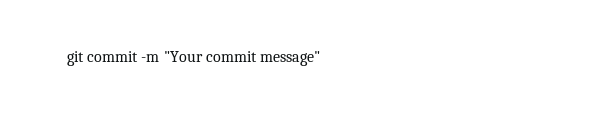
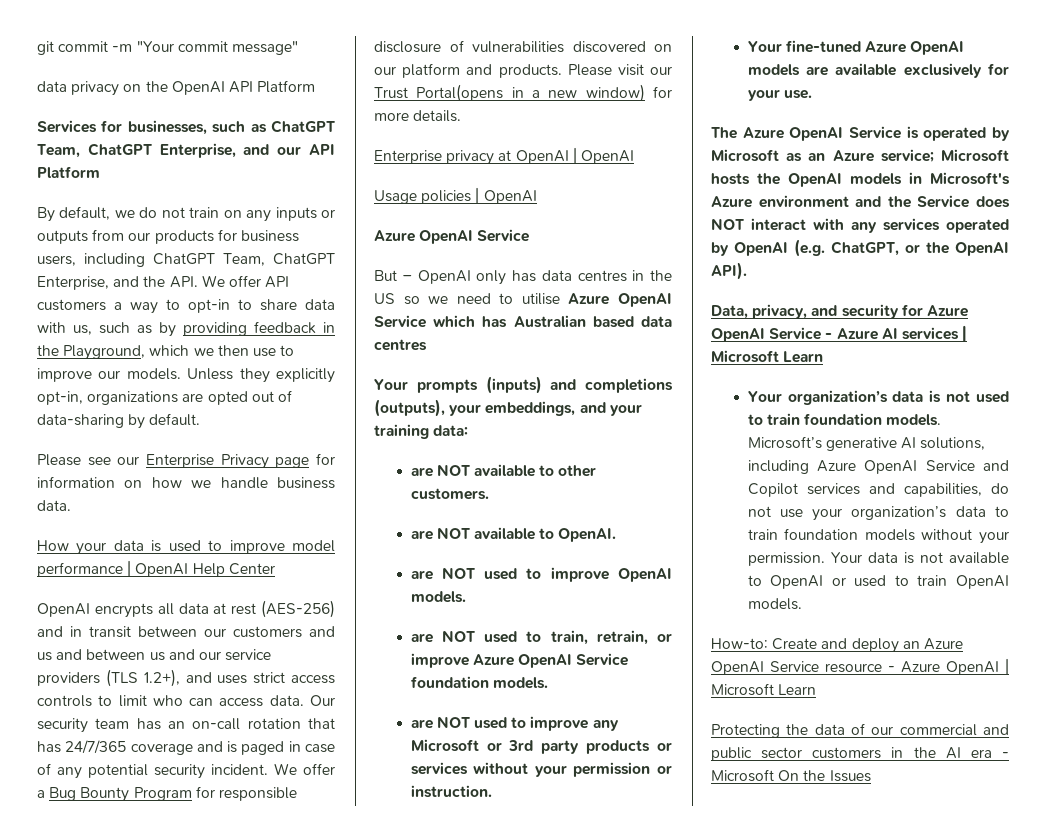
(320, 58) none -> [37,80,316,96] [37,120,335,135] [37,143,336,158] [37,166,100,178] [37,206,336,222] [37,229,299,244] [37,253,335,267] [37,275,290,290] [37,299,335,314] [37,321,335,337] [37,345,295,360] [37,368,335,383] [37,390,292,405] [37,413,201,429] [37,453,335,469] [37,476,335,489] [37,500,71,511] [37,540,335,555] [37,560,275,577] [37,600,335,618] [37,626,335,638] [37,649,272,661] [37,669,335,687] [37,695,335,707] [37,718,335,733] [37,740,335,755] [37,763,335,779] [37,786,297,802] [374,40,672,53] [374,63,672,78] [374,84,672,102] [374,110,462,122] [374,147,634,165] [374,187,537,204] [374,229,530,244] [374,270,672,285] [374,293,672,307] [374,315,672,328] [374,339,427,351] [374,376,673,394] [374,399,642,417] [374,424,469,439] [410,464,597,477] [410,488,489,500] [410,527,617,542] [410,567,672,582] [410,591,466,603] [410,630,672,645] [410,653,629,668] [410,676,548,689] [410,716,619,731] [410,739,672,754] [410,762,672,777] [410,785,492,798] [747,40,965,55] [747,63,1009,78] [747,89,812,101] [711,126,1010,141] [711,149,1009,162] [711,172,1010,187] [711,195,1010,208] [711,218,1009,233] [711,239,1009,257] [711,262,747,280] [711,304,968,319] [711,325,968,342] [711,350,824,363] [747,390,1009,405] [747,413,942,426] [747,436,986,451] [747,460,1009,474] [747,483,1009,497] [747,506,1009,521] [747,528,1009,544] [747,552,1009,566] [747,575,1009,589] [747,598,802,610] [711,638,963,653] [711,658,1009,675] [711,683,817,696] [711,723,1009,738] [711,747,1009,761] [711,769,871,782] // data privacy on the OpenAI API Platform // Services for businesses, such as ChatGPT Team, ChatGPT Enterprise, and our API Platform // By default, we do not train on any inputs or outputs from our products for business users, including ChatGPT Team, ChatGPT Enterprise, and the API. We offer API customers a way to opt-in to share data with us, such as by providing feedback in the Playground, which we then use to improve our models. Unless they explicitly opt-in, organizations are opted out of data-sharing by default. // Please see our Enterprise Privacy page for information on how we handle business data. // How your data is used to improve model performance | OpenAI Help Center // OpenAI encrypts all data at rest (AES-256) and in transit between our customers and us and between us and our service providers (TLS 1.2+), and uses strict access controls to limit who can access data. Our security team has an on-call rotation that has 24/7/365 coverage and is paged in case of any potential security incident. We offer a Bug Bounty Program for responsible disclosure of vulnerabilities discovered on our platform and products. Please visit our Trust Portal(opens in a new window) for more details. // Enterprise privacy at OpenAI | OpenAI // Usage policies | OpenAI // Azure OpenAI Service // But – OpenAI only has data centres in the US so we need to utilise Azure OpenAI Service which has Australian based data centres // Your prompts (inputs) and completions (outputs), your embeddings, and your training data: // are NOT available to other customers. // are NOT available to OpenAI. // are NOT used to improve OpenAI models. // are NOT used to train, retrain, or improve Azure OpenAI Service foundation models. // are NOT used to improve any Microsoft or 3rd party products or services without your permission or instruction. // Your fine-tuned Azure OpenAI models are available exclusively for your use. // The Azure OpenAI Service is operated by Microsoft as an Azure service; Microsoft hosts the OpenAI models in Microsoft's Azure environment and the Service does NOT interact with any services operated by OpenAI (e.g. ChatGPT, or the OpenAI API). // Data, privacy, and security for Azure OpenAI Service - Azure AI services | Microsoft Learn // Your organization’s data is not used to train foundation models. Microsoft’s generative AI solutions, including Azure OpenAI Service and Copilot services and capabilities, do not use your organization’s data to train foundation models without your permission. Your data is not available to OpenAI or used to train OpenAI models. // How-to: Create and deploy an Azure OpenAI Service resource - Azure OpenAI | Microsoft Learn // Protecting the data of our commercial and public sector customers in the AI era - Microsoft On the Issues

